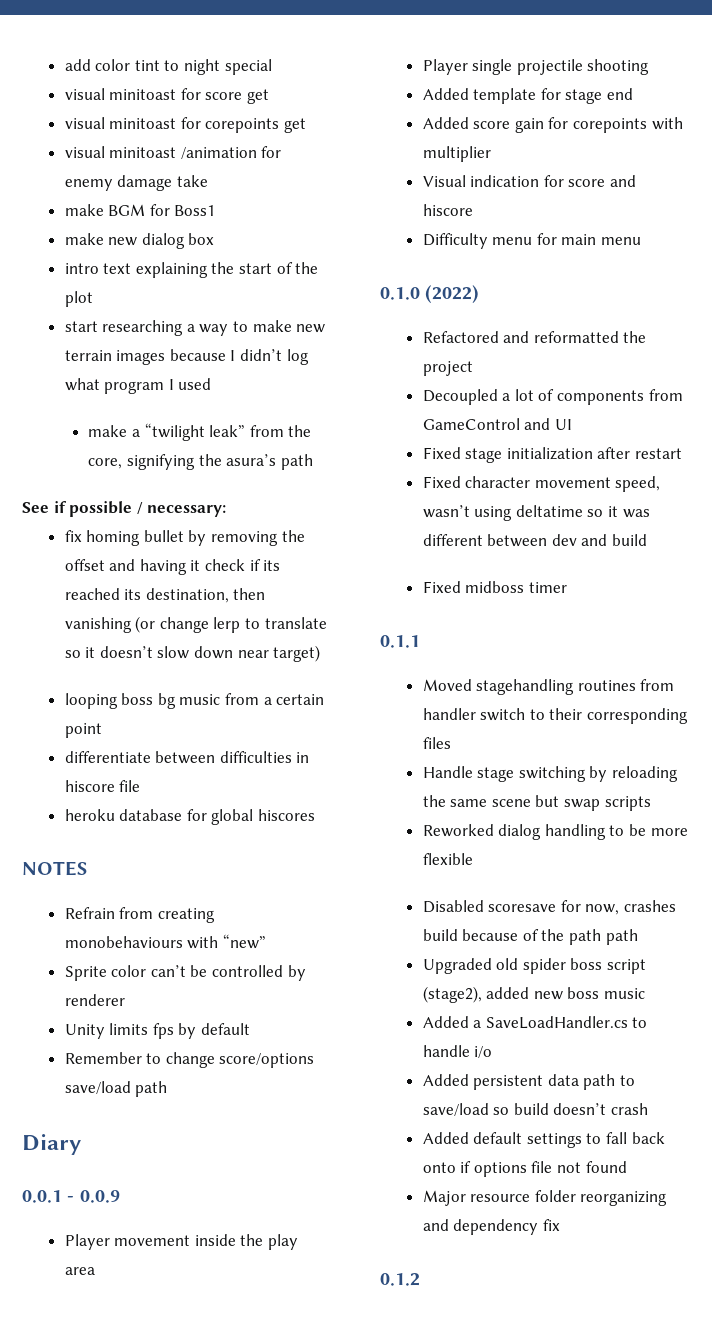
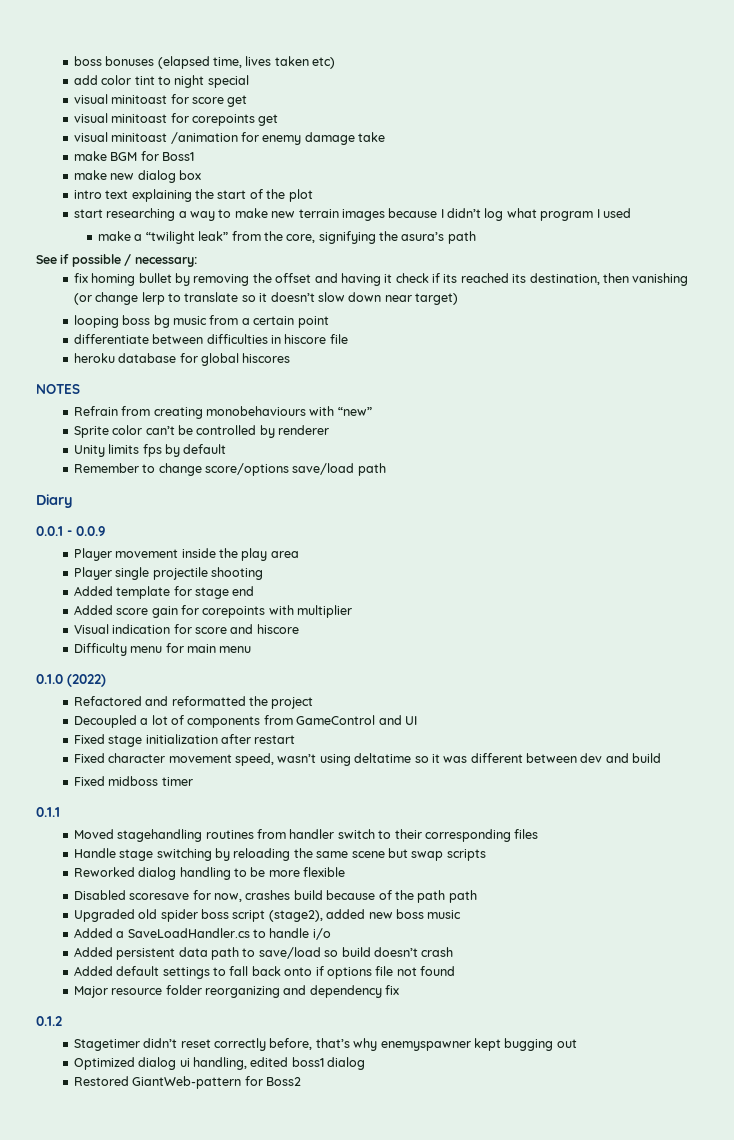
(64, 65) none -> [73,56,336,69] boss bonuses (elapsed time, lives taken etc) //
(420, 1279) none -> [73,1038,577,1051] [73,1057,366,1070] [73,1076,302,1089] // Stagetimer didn’t reset correctly before, that’s why enemyspawner kept bugging out // Optimized dialog ui handling, edited boss1 dialog // Restored GiantWeb-pattern for Boss2

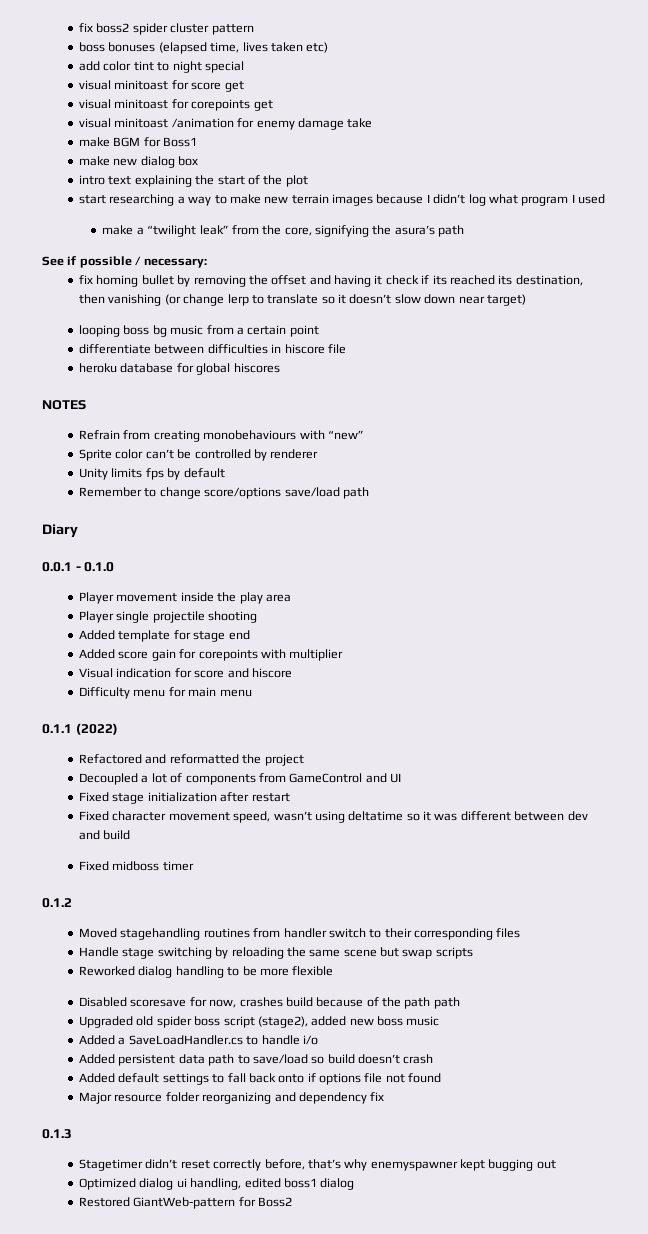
(73, 61) none -> [79,23,254,35] fix boss2 spider cluster pattern //
[76,526,105,536] 0.0.9 -> [84,562,115,572] 0.1.0
[36,674,63,684] 0.1.0 -> [42,724,72,734] 0.1.1
[36,807,60,817] 0.1.1 -> [42,898,72,908] 0.1.2
[36,1016,62,1026] 0.1.2 -> [42,1129,72,1139] 0.1.3

